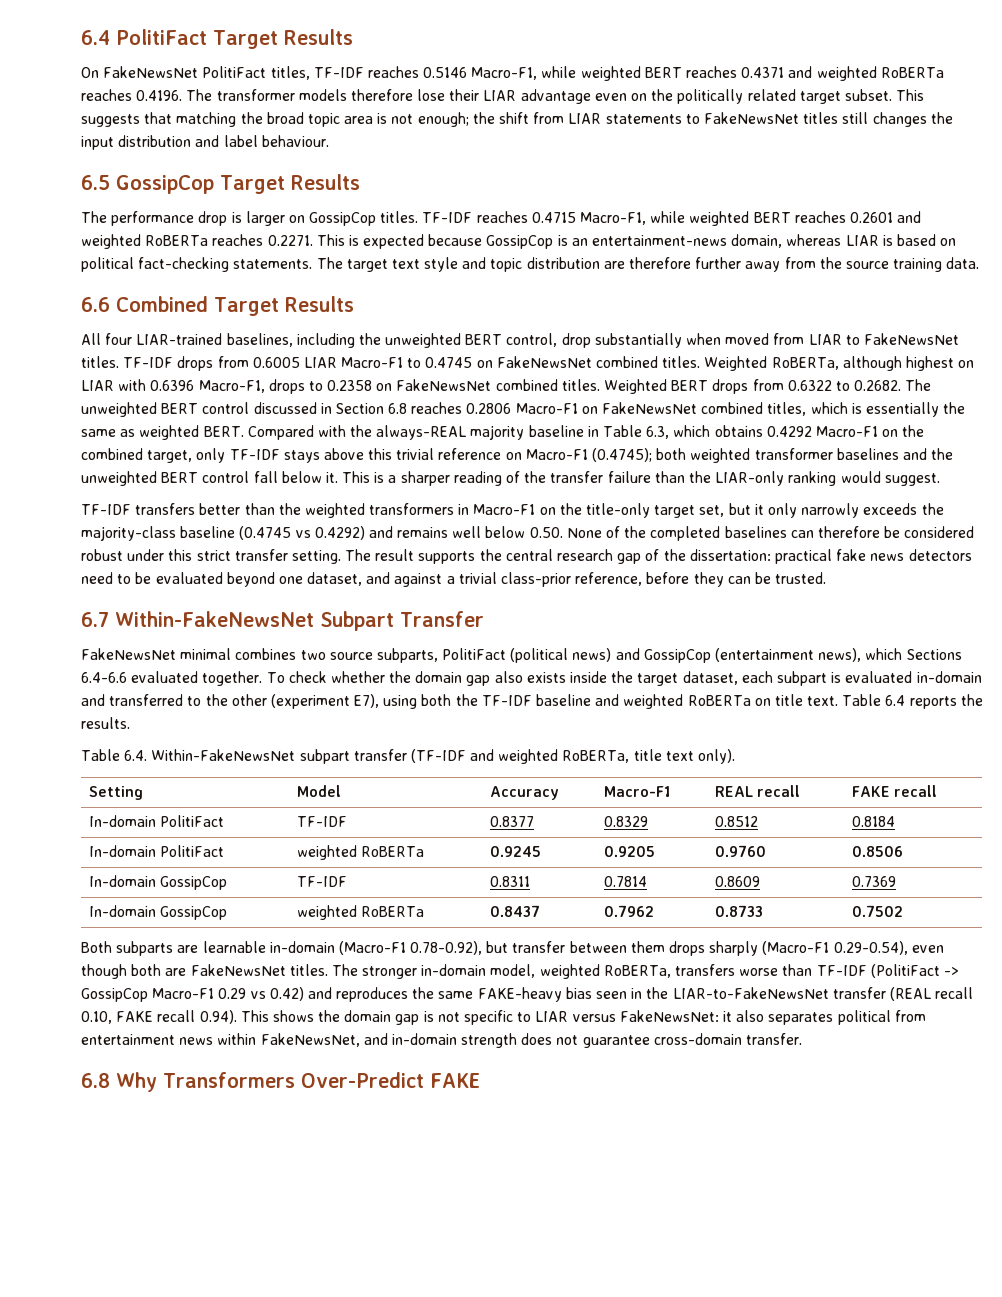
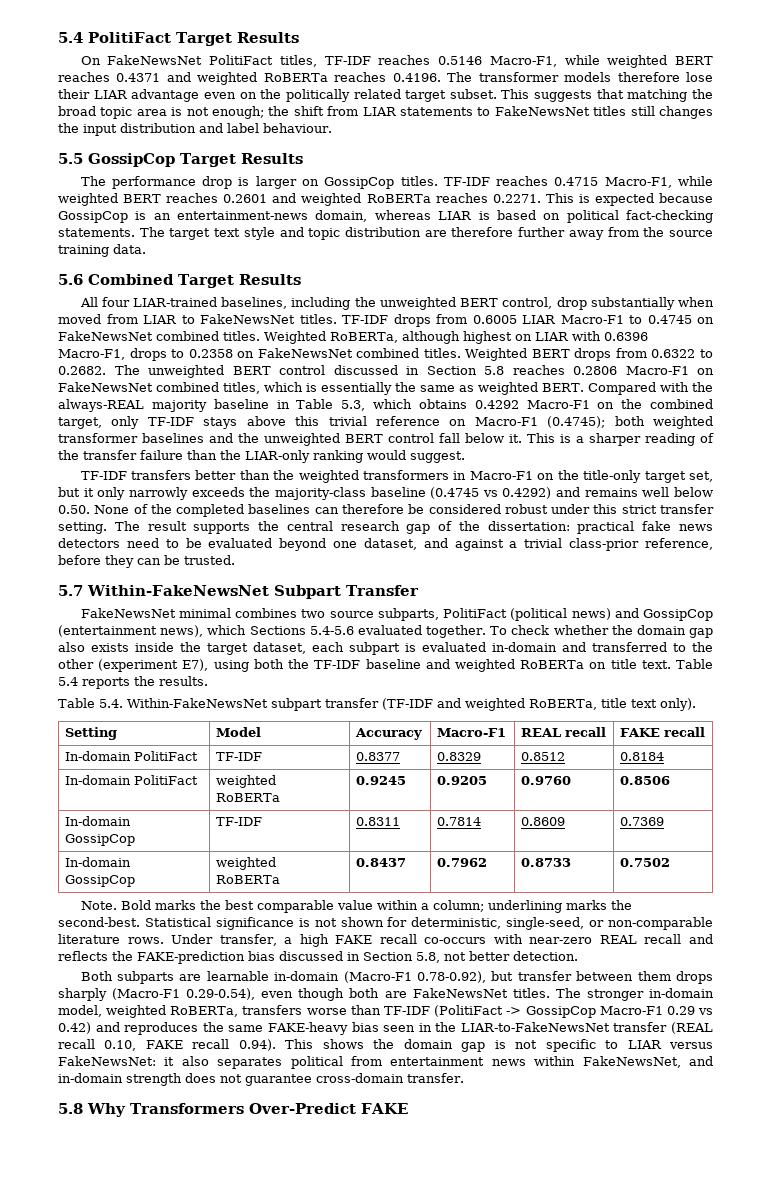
[81,30,110,45] 6.4 -> [58,32,83,43] 5.4
[81,175,110,190] 6.5 -> [58,153,83,164] 5.5
[81,297,110,312] 6.6 -> [58,274,83,285] 5.6
[388,403,408,414] 6.8 -> [484,366,504,375] 5.8
[646,426,670,439] 6.3, -> [341,400,366,411] 5.3,
[81,612,109,627] 6.7 -> [58,585,83,596] 5.7
[81,672,127,683] 6.4-6.6 -> [309,626,354,635] 5.4-5.6
[885,695,906,706] 6.4 -> [58,677,78,686] 5.4
[124,750,148,761] 6.4. -> [98,699,123,708] 5.4.
(903, 911) none -> [80,900,632,913] [58,917,713,930] [58,934,713,947] [58,951,578,964] // Note. Bold marks the best comparable value within a column; underlining marks the second-best. Statistical significance is not shown for deterministic, single-seed, or non-comparable literature rows. Under transfer, a high FAKE recall co-occurs with near-zero REAL recall and reflects the FAKE-prediction bias discussed in Section 5.8, not better detection.
[81,1073,110,1088] 6.8 -> [58,1103,83,1114] 5.8

